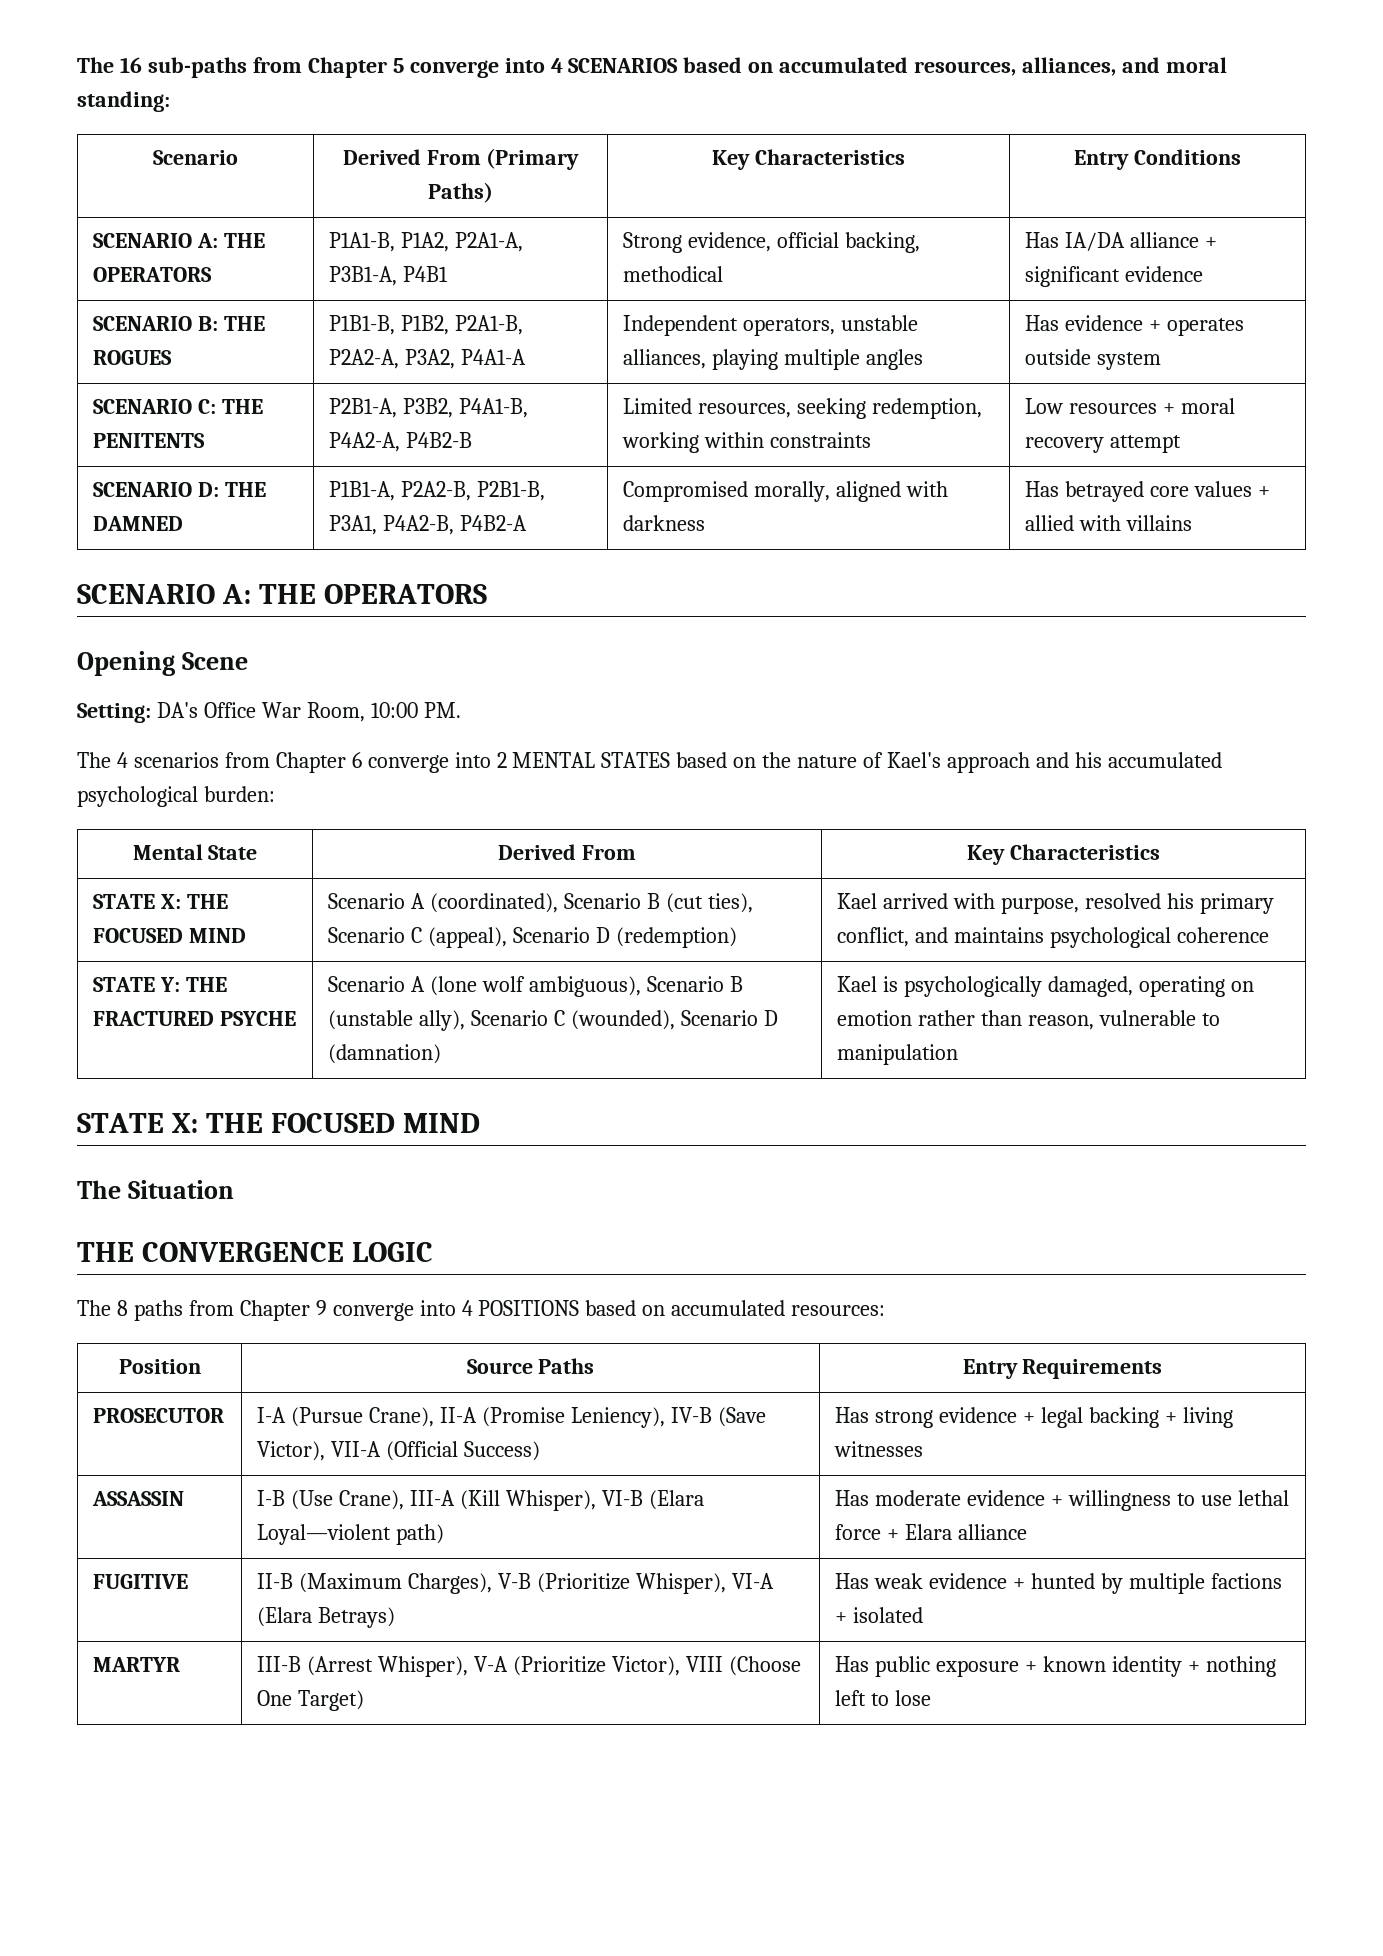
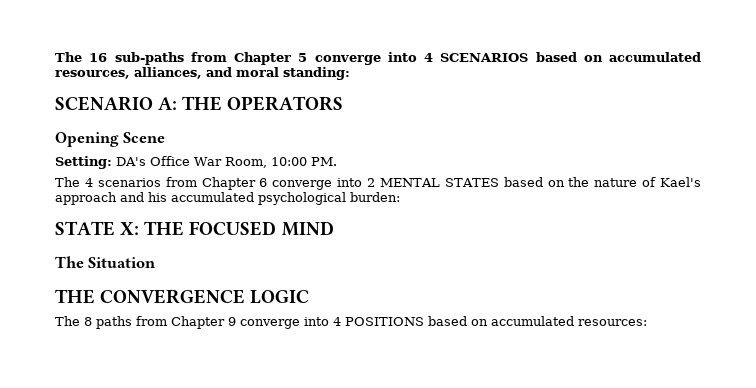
[153,150,238,165] [342,148,580,170] [428,182,494,203] [712,149,905,170] [1074,149,1241,170] [93,233,266,248] [93,267,213,282] [329,232,524,252] [329,266,449,286] [623,232,921,253] [623,266,724,282] [1025,232,1218,251] [1025,266,1204,287] [93,316,266,331] [93,350,173,365] [329,315,524,335] [329,349,527,369] [623,315,919,336] [623,349,924,370] [1025,315,1245,336] [1025,349,1162,370] [93,399,264,414] [93,433,206,448] [329,398,529,418] [329,432,473,452] [623,398,983,419] [622,432,872,453] [1025,398,1236,414] [1025,435,1182,453] [93,482,267,497] [93,516,184,531] [329,481,546,501] [329,515,528,535] [623,481,949,502] [623,515,706,531] [1025,481,1271,502] [1025,515,1193,531] // Scenario | Derived From (Primary Paths) | Key Characteristics | Entry Conditions // SCENARIO A: THE OPERATORS | P1A1-B, P1A2, P2A1-A, P3B1-A, P4B1 | Strong evidence, official backing, methodical | Has IA/DA alliance + significant evidence // SCENARIO B: THE ROGUES | P1B1-B, P1B2, P2A1-B, P2A2-A, P3A2, P4A1-A | Independent operators, unstable alliances, playing multiple angles | Has evidence + operates outside system // SCENARIO C: THE PENITENTS | P2B1-A, P3B2, P4A1-B, P4A2-A, P4B2-B | Limited resources, seeking redemption, working within constraints | Low resources + moral recovery attempt // SCENARIO D: THE DAMNED | P1B1-A, P2A2-B, P2B1-B, P3A1, P4A2-B, P4B2-A | Compromised morally, aligned with darkness | Has betrayed core values + allied with villains -> (350, 73) none
[132,844,258,860] [498,844,636,860] [967,844,1160,865] [93,894,229,909] [93,928,247,943] [328,893,754,913] [328,927,738,948] [837,893,1275,914] [837,927,1270,948] [93,977,228,992] [93,1011,297,1026] [328,976,744,997] [328,1010,779,1031] [328,1044,442,1064] [837,976,1255,997] [837,1010,1221,1030] [837,1044,959,1065] // Mental State | Derived From | Key Characteristics // STATE X: THE FOCUSED MIND | Scenario A (coordinated), Scenario B (cut ties), Scenario C (appeal), Scenario D (redemption) | Kael arrived with purpose, resolved his primary conflict, and maintains psychological coherence // STATE Y: THE FRACTURED PSYCHE | Scenario A (lone wolf ambiguous), Scenario B (unstable ally), Scenario C (wounded), Scenario D (damnation) | Kael is psychologically damaged, operating on emotion rather than reason, vulnerable to manipulation -> (400, 197) none
[118,1359,201,1374] [466,1358,595,1374] [962,1359,1163,1379] [93,1408,225,1423] [257,1407,767,1428] [257,1441,541,1461] [835,1407,1234,1428] [834,1441,924,1457] [92,1491,185,1506] [257,1490,705,1511] [257,1524,445,1545] [835,1490,1290,1511] [835,1524,1028,1540] [93,1574,189,1589] [257,1573,775,1594] [257,1607,396,1628] [835,1573,1283,1594] [835,1607,924,1623] [93,1657,181,1672] [257,1656,802,1677] [257,1690,365,1711] [835,1656,1277,1677] [835,1690,932,1706] // Position | Source Paths | Entry Requirements // PROSECUTOR | I-A (Pursue Crane), II-A (Promise Leniency), IV-B (Save Victor), VII-A (Official Success) | Has strong evidence + legal backing + living witnesses // ASSASSIN | I-B (Use Crane), III-A (Kill Whisper), VI-B (Elara Loyal—violent path) | Has moderate evidence + willingness to use lethal force + Elara alliance // FUGITIVE | II-B (Maximum Charges), V-B (Prioritize Whisper), VI-A (Elara Betrays) | Has weak evidence + hunted by multiple factions + isolated // MARTYR | III-B (Arrest Whisper), V-A (Prioritize Victor), VIII (Choose One Target) | Has public exposure + known identity + nothing left to lose -> (647, 322) none

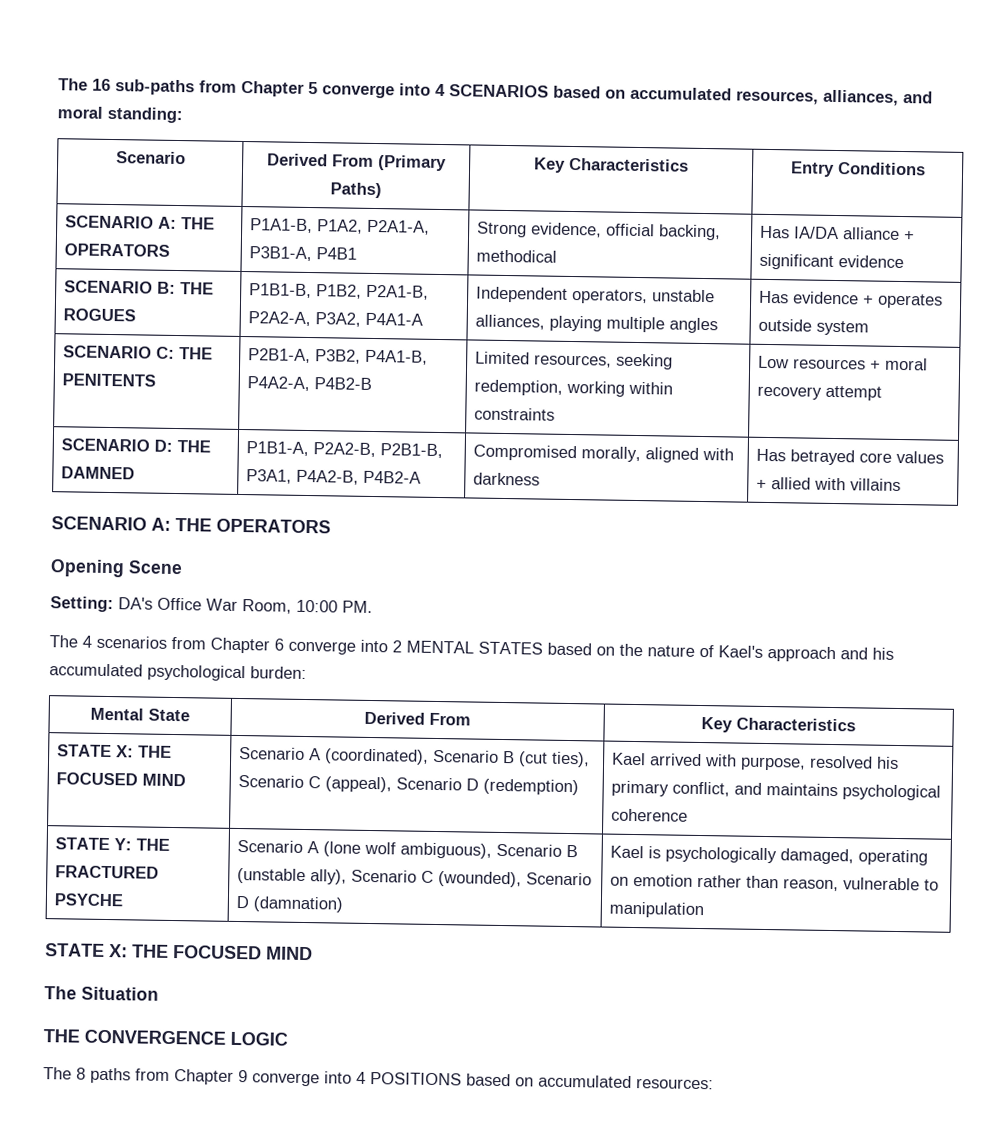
(350, 73) none -> [115,151,186,165] [267,153,447,172] [329,182,382,199] [534,157,689,173] [789,161,926,177] [64,215,215,230] [63,243,170,257] [249,218,430,235] [248,246,357,262] [476,221,721,241] [475,249,557,263] [759,225,915,241] [758,253,904,270] [63,280,214,295] [62,308,136,322] [248,283,429,300] [247,311,423,327] [475,286,715,305] [474,314,718,334] [758,290,943,309] [757,318,869,336] [62,345,213,360] [61,373,156,387] [247,348,428,365] [246,376,372,392] [474,351,673,370] [473,379,673,397] [473,407,555,421] [757,355,928,371] [756,385,882,401] [60,438,211,453] [60,466,135,480] [245,441,443,459] [245,469,421,485] [472,444,734,463] [472,472,540,486] [755,448,944,466] [755,477,901,492] // Scenario | Derived From (Primary Paths) | Key Characteristics | Entry Conditions // SCENARIO A: THE OPERATORS | P1A1-B, P1A2, P2A1-A, P3B1-A, P4B1 | Strong evidence, official backing, methodical | Has IA/DA alliance + significant evidence // SCENARIO B: THE ROGUES | P1B1-B, P1B2, P2A1-B, P2A2-A, P3A2, P4A1-A | Independent operators, unstable alliances, playing multiple angles | Has evidence + operates outside system // SCENARIO C: THE PENITENTS | P2B1-A, P3B2, P4A1-B, P4A2-A, P4B2-B | Limited resources, seeking redemption, working within constraints | Low resources + moral recovery attempt // SCENARIO D: THE DAMNED | P1B1-A, P2A2-B, P2B1-B, P3A1, P4A2-B, P4B2-A | Compromised morally, aligned with darkness | Has betrayed core values + allied with villains
(400, 197) none -> [90,707,190,722] [364,711,471,726] [701,717,856,733] [56,744,172,758] [55,772,186,787] [238,746,590,768] [237,774,579,796] [611,752,899,771] [610,780,941,801] [610,808,688,822] [54,837,170,851] [54,865,159,879] [53,893,124,907] [236,839,578,859] [236,867,592,888] [235,895,343,913] [609,845,928,866] [609,873,939,892] [608,901,704,919] // Mental State | Derived From | Key Characteristics // STATE X: THE FOCUSED MIND | Scenario A (coordinated), Scenario B (cut ties), Scenario C (appeal), Scenario D (redemption) | Kael arrived with purpose, resolved his primary conflict, and maintains psychological coherence // STATE Y: THE FRACTURED PSYCHE | Scenario A (lone wolf ambiguous), Scenario B (unstable ally), Scenario C (wounded), Scenario D (damnation) | Kael is psychologically damaged, operating on emotion rather than reason, vulnerable to manipulation

